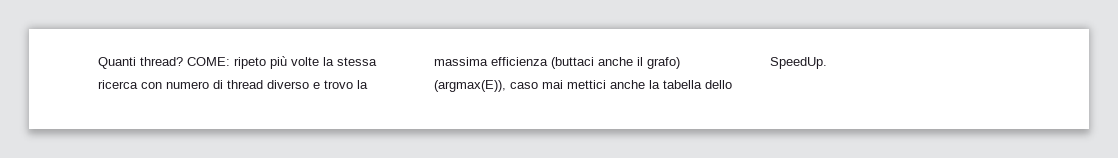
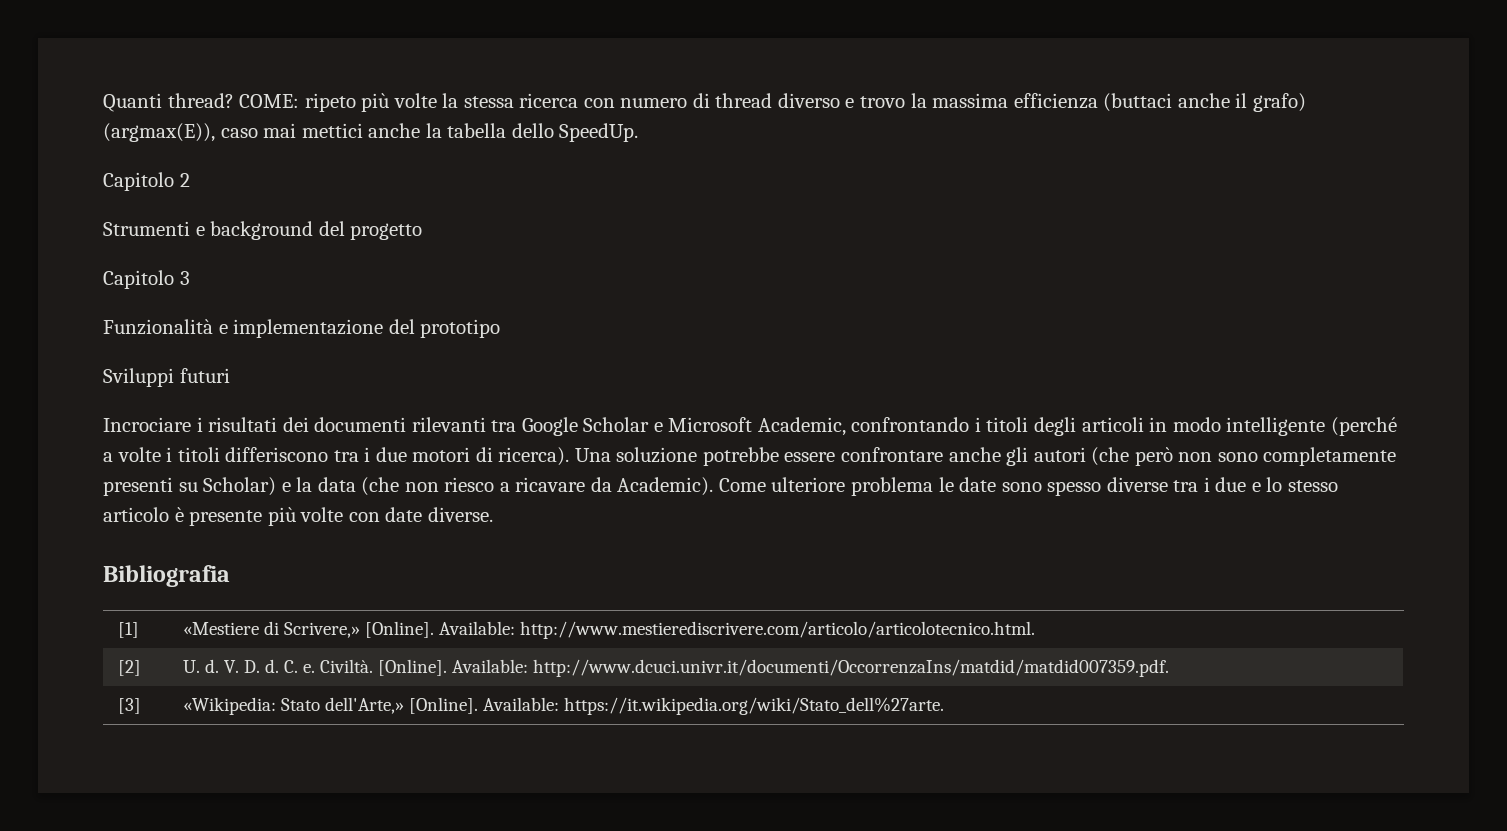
(827, 63) none -> [103,172,190,191] [103,221,423,240] [103,270,190,289] [103,319,501,338] [103,368,230,387] [103,417,1397,436] [103,447,1397,466] [103,477,1338,496] [103,507,493,526] [103,565,230,587] [118,622,140,638] [183,621,1036,639] [118,660,142,676] [183,659,1170,677] [118,698,142,714] [183,697,945,715] // Capitolo 2 // Strumenti e background del progetto // Capitolo 3 // Funzionalità e implementazione del prototipo // Sviluppi futuri // Incrociare i risultati dei documenti rilevanti tra Google Scholar e Microsoft Academic, confrontando i titoli degli articoli in modo intelligente (perché a volte i titoli differiscono tra i due motori di ricerca). Una soluzione potrebbe essere confrontare anche gli autori (che però non sono completamente presenti su Scholar) e la data (che non riesco a ricavare da Academic). Come ulteriore problema le date sono spesso diverse tra i due e lo stesso articolo è presente più volte con date diverse. // Bibliografia // [1] | «Mestiere di Scrivere,» [Online]. Available: http://www.mestierediscrivere.com/articolo/articolotecnico.html. // [2] | U. d. V. D. d. C. e. Civiltà. [Online]. Available: http://www.dcuci.univr.it/documenti/OccorrenzaIns/matdid/matdid007359.pdf. // [3] | «Wikipedia: Stato dell'Arte,» [Online]. Available: https://it.wikipedia.org/wiki/Stato_dell%27arte.

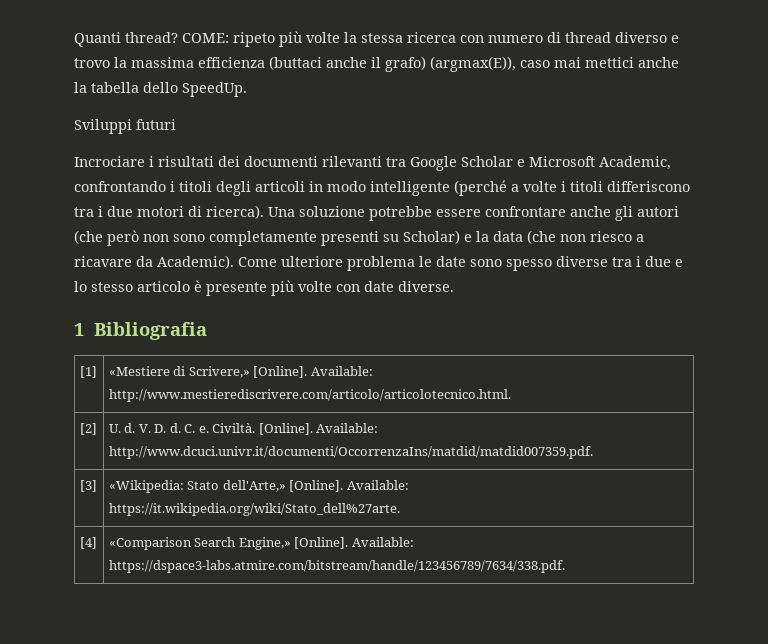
[103,172,190,191] [103,221,423,240] [103,270,190,289] [103,319,501,338] // Capitolo 2 // Strumenti e background del progetto // Capitolo 3 // Funzionalità e implementazione del prototipo -> (247, 89) none
(493, 514) none -> [74,323,84,336] 1
(945, 706) none -> [79,537,97,549] [108,537,414,550] [108,560,565,573] // [4] | «Comparison Search Engine,» [Online]. Available: https://dspace3-labs.atmire.com/bitstream/handle/123456789/7634/338.pdf.

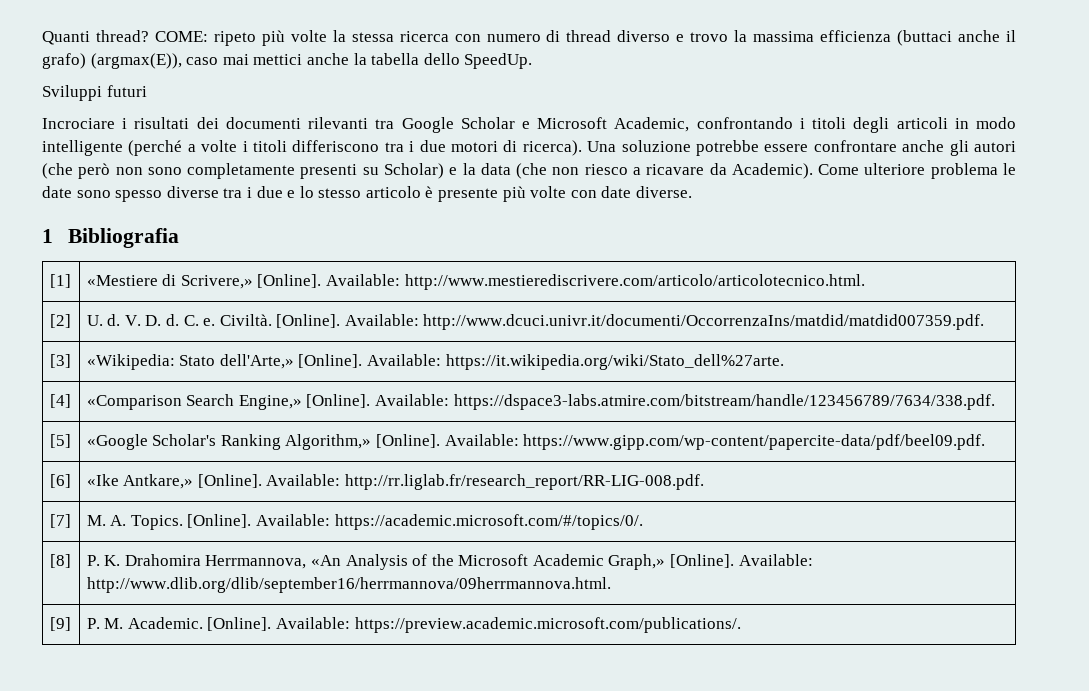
(565, 566) none -> [49,434,71,448] [86,434,986,450] [49,474,71,488] [86,474,704,490] [49,514,71,528] [86,514,643,530] [49,554,71,568] [86,554,813,570] [86,577,611,593] [49,617,71,631] [86,617,741,633] // [5] | «Google Scholar's Ranking Algorithm,» [Online]. Available: https://www.gipp.com/wp-content/papercite-data/pdf/beel09.pdf. // [6] | «Ike Antkare,» [Online]. Available: http://rr.liglab.fr/research_report/RR-LIG-008.pdf. // [7] | M. A. Topics. [Online]. Available: https://academic.microsoft.com/#/topics/0/. // [8] | P. K. Drahomira Herrmannova, «An Analysis of the Microsoft Academic Graph,» [Online]. Available: http://www.dlib.org/dlib/september16/herrmannova/09herrmannova.html. // [9] | P. M. Academic. [Online]. Available: https://preview.academic.microsoft.com/publications/.

